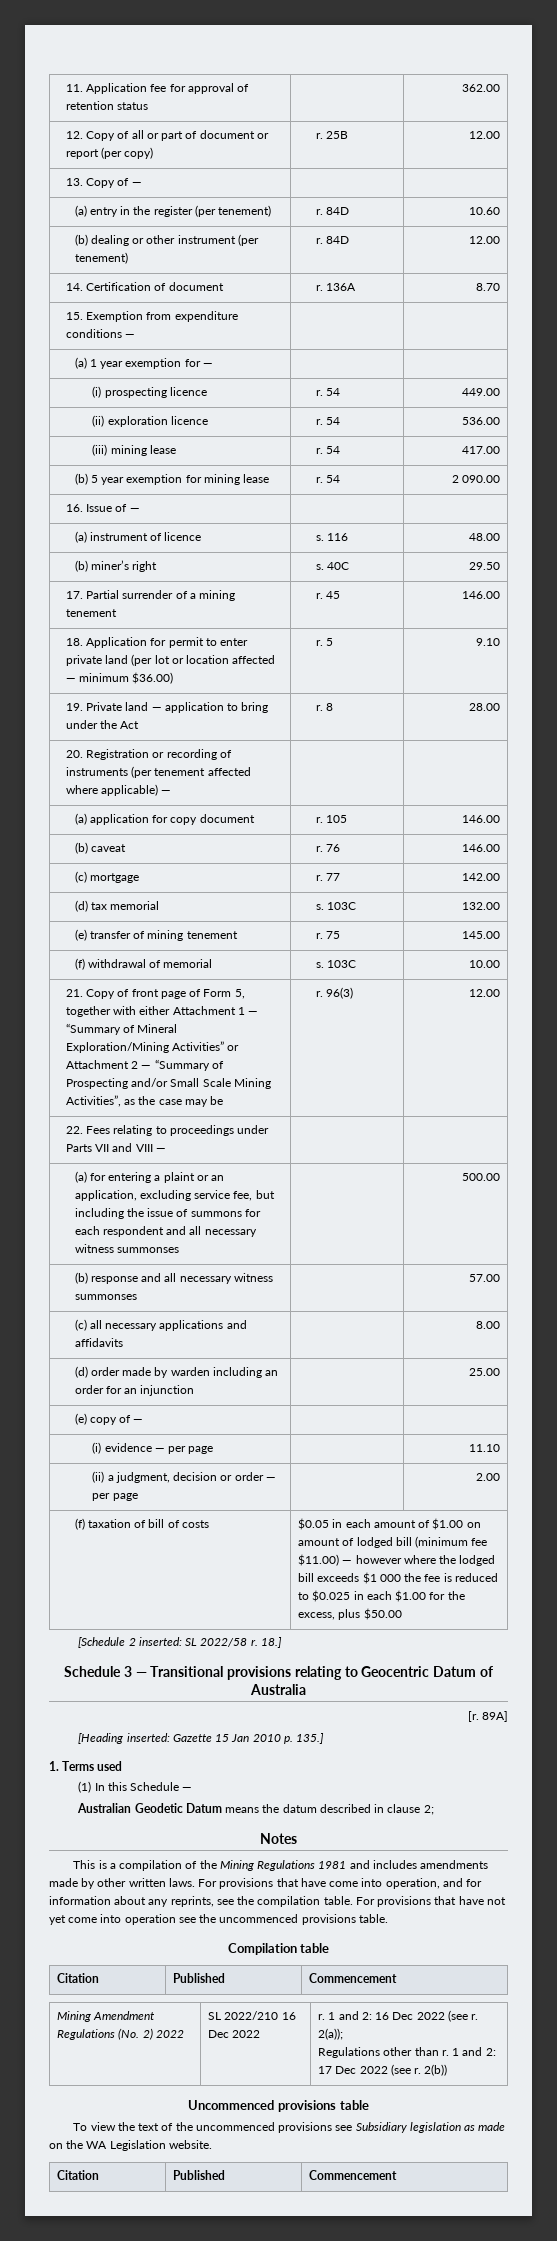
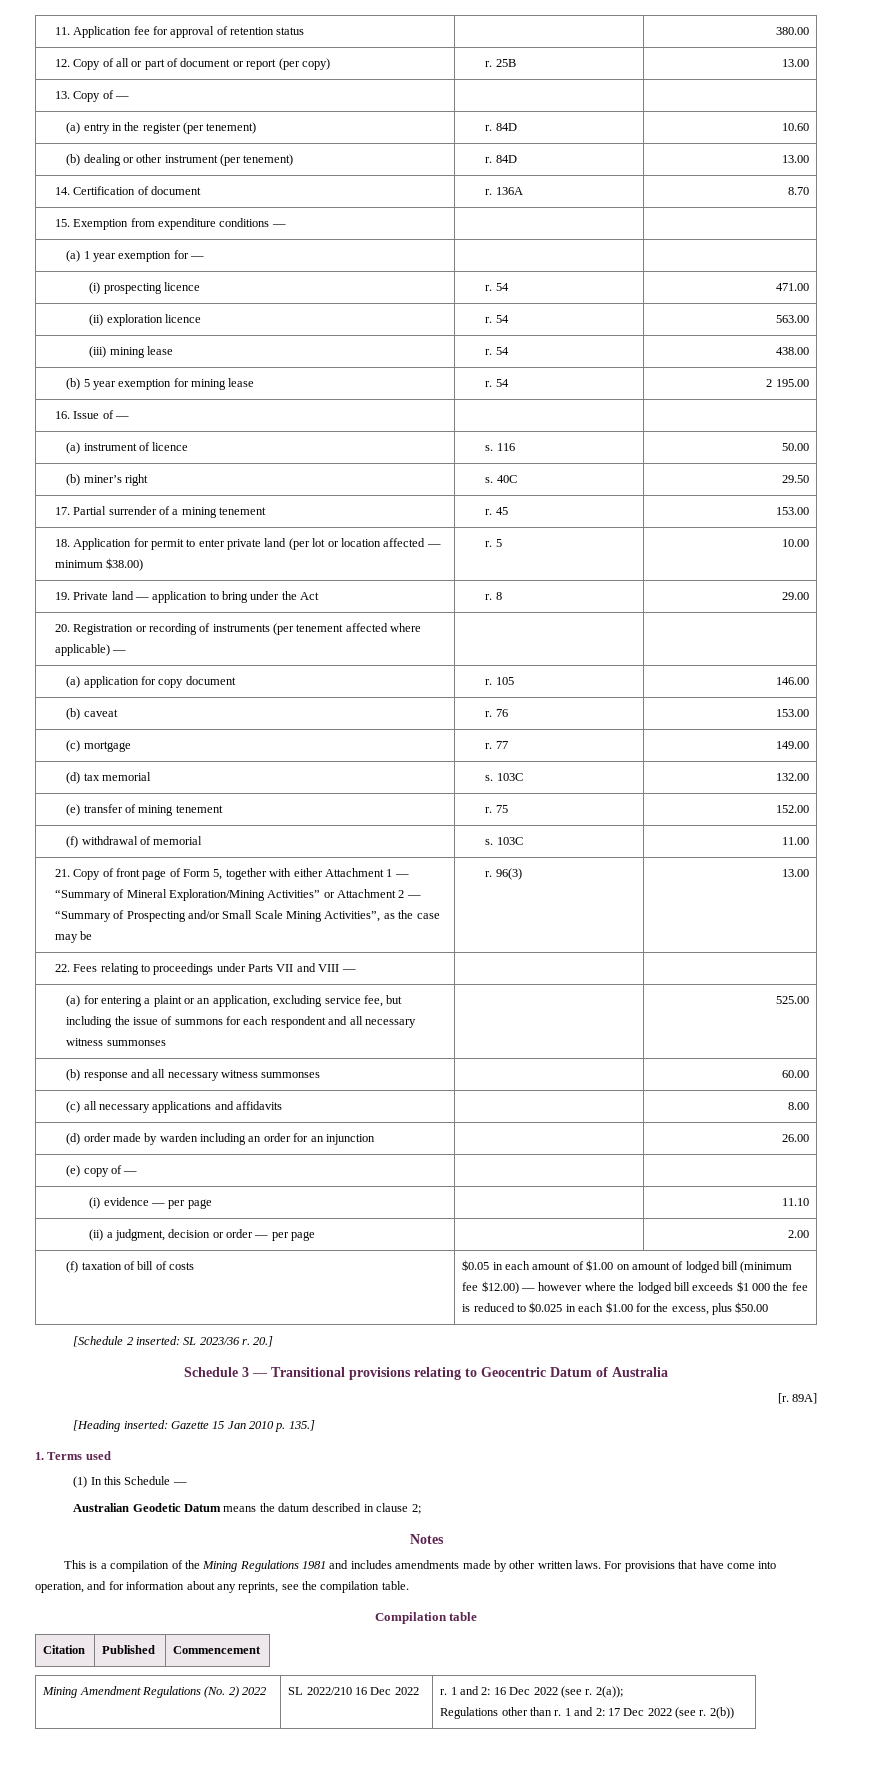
[461,84,500,92] 362.00 -> [775,27,809,35] 380.00
[468,131,500,139] 12.00 -> [781,59,809,67] 13.00
[468,236,500,244] 12.00 -> [781,155,809,163] 13.00
[461,388,500,396] 449.00 -> [775,283,809,291] 471.00
[461,417,500,425] 536.00 -> [775,315,809,323] 563.00
[461,446,500,454] 417.00 -> [775,347,809,355] 438.00
[461,475,500,483] 090.00 -> [775,379,809,387] 195.00
[468,533,500,541] 48.00 -> [781,443,809,451] 50.00
[461,591,500,599] 146.00 -> [775,507,809,515] 153.00
[132,672,174,684] $36.00) -> [106,558,144,571] $38.00)
[475,638,500,646] 9.10 -> [781,539,809,547] 10.00
[468,703,500,711] 28.00 -> [781,592,809,600] 29.00
[461,844,500,852] 146.00 -> [775,709,809,717] 153.00
[461,873,500,881] 142.00 -> [775,741,809,749] 149.00
[461,931,500,939] 145.00 -> [775,805,809,813] 152.00
[468,960,500,968] 10.00 -> [781,837,809,845] 11.00
[468,989,500,997] 12.00 -> [781,869,809,877] 13.00
[461,1173,500,1181] 500.00 -> [775,996,809,1004] 525.00
[468,1274,500,1282] 57.00 -> [781,1070,809,1078] 60.00
[468,1368,500,1376] 25.00 -> [781,1134,809,1142] 26.00
[298,1554,340,1566] $11.00) -> [481,1281,519,1294] $12.00)
[200,1637,282,1648] 2022/58 r. 18.] -> [199,1336,274,1347] 2023/36 r. 20.]
[355,1896,506,1907] [49,1914,388,1925] For provisions that have not yet come into operation see the uncommenced provisions table. -> (409, 1585) none
[188,2100,369,2112] [73,2122,506,2133] [49,2140,212,2151] [57,2170,100,2180] [173,2170,226,2180] [309,2170,398,2180] // Uncommenced provisions table // To view the text of the uncommenced provisions see Subsidiary legislation as made on the WA Legislation website. // Citation | Published | Commencement -> (734, 1713) none

